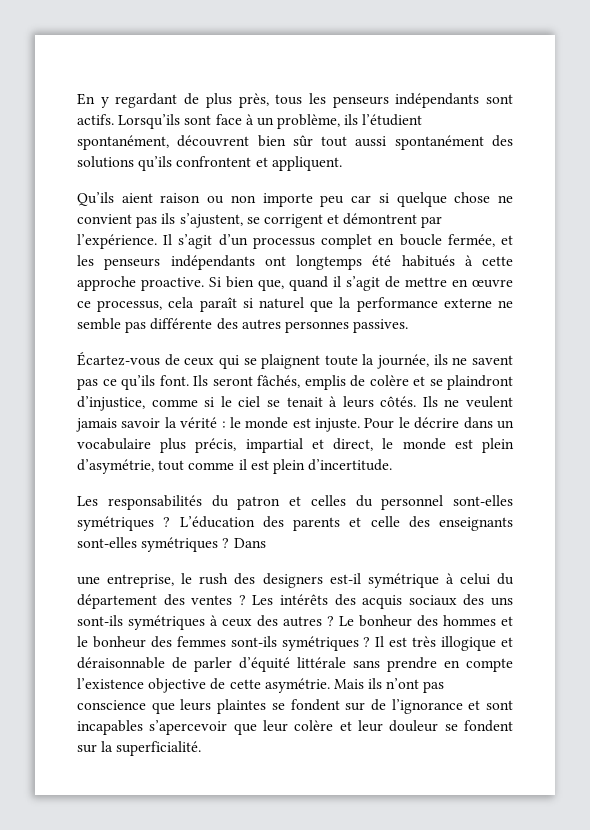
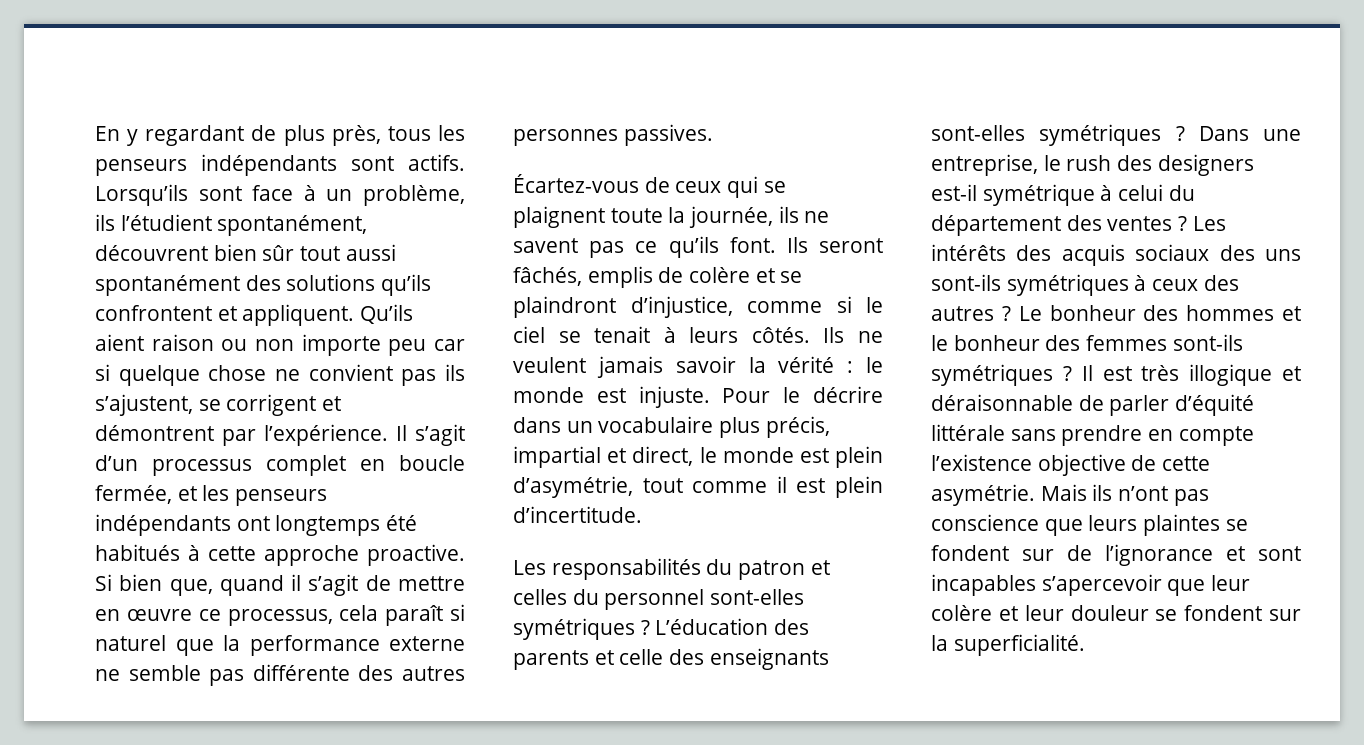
(342, 163) // -> (355, 315) none
(266, 543) // -> (1249, 133) none

